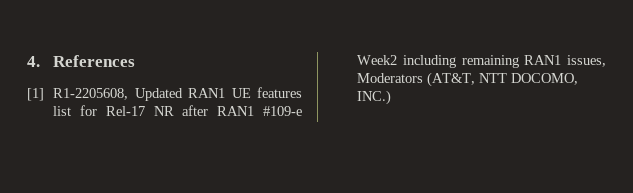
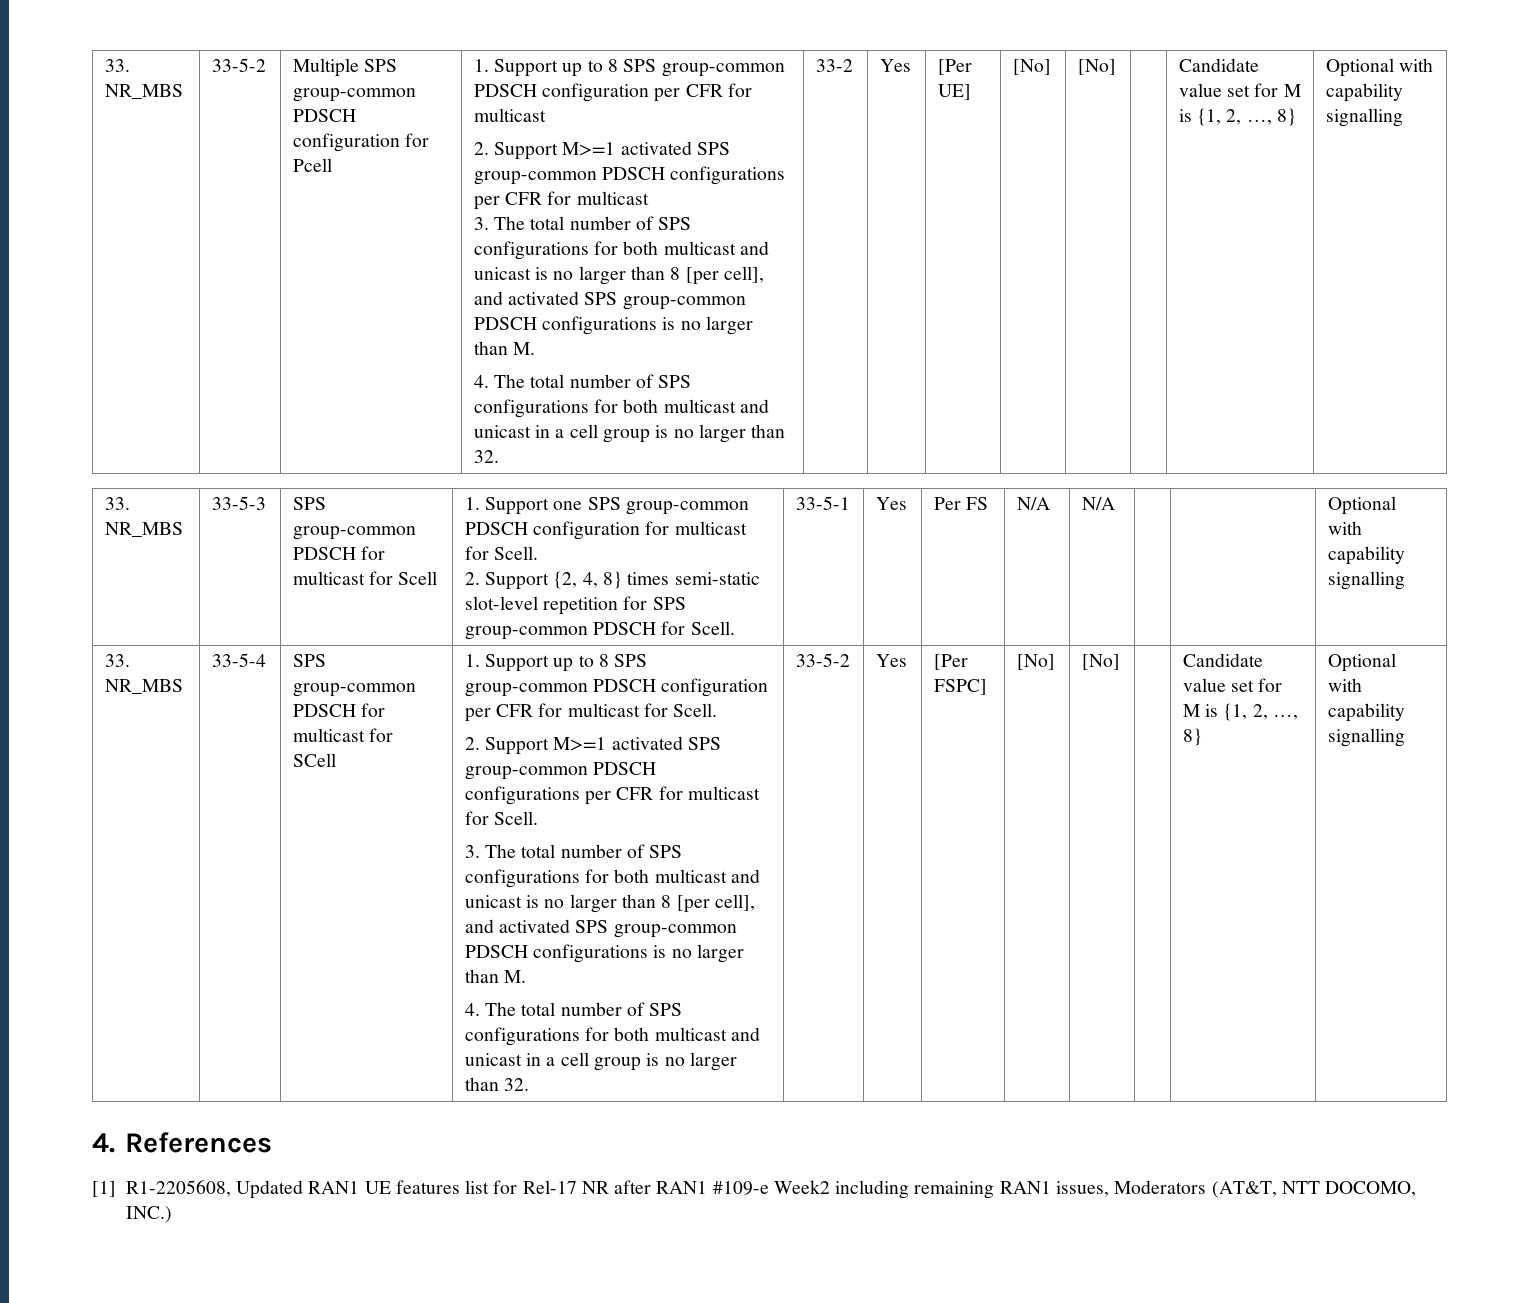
(27, 61) none -> [104,59,130,72] [104,84,183,99] [211,58,266,72] [292,58,398,77] [292,88,416,102] [292,109,356,122] [292,133,430,152] [292,158,332,172] [473,59,785,77] [473,83,752,102] [473,108,546,122] [473,141,730,160] [473,166,786,185] [473,191,649,210] [473,216,692,230] [473,241,769,260] [473,266,764,285] [473,291,746,310] [473,316,753,335] [473,341,536,355] [473,374,692,388] [473,399,769,418] [473,424,786,443] [473,450,499,463] [815,59,853,72] [879,59,911,72] [937,59,972,75] [937,84,971,100] [1012,59,1051,75] [1077,59,1116,75] [1178,58,1259,72] [1178,83,1301,97] [1178,108,1296,126] [1325,58,1434,77] [1325,83,1403,102] [1325,108,1403,127] [104,497,130,510] [104,522,183,537] [211,496,266,510] [292,497,326,510] [292,526,416,540] [292,546,386,560] [292,571,438,585] [464,497,749,515] [464,521,747,540] [464,546,539,560] [464,571,760,590] [464,596,686,615] [464,621,735,640] [795,496,850,510] [875,497,907,510] [933,497,989,510] [1016,497,1050,510] [1081,497,1115,510] [1327,496,1396,515] [1327,521,1362,535] [1327,546,1405,565] [1327,571,1405,590] [104,654,130,667] [104,679,183,694] [211,653,266,667] [292,654,326,667] [292,683,416,697] [292,703,386,717] [292,728,394,742] [292,753,336,767] [464,654,648,672] [464,678,769,697] [464,703,718,722] [464,736,721,755] [464,762,657,780] [464,786,760,805] [464,811,539,825] [464,844,683,858] [464,869,760,888] [464,894,755,913] [464,919,737,938] [464,944,744,963] [464,969,527,983] [464,1002,683,1016] [464,1027,760,1046] [464,1052,737,1071] [464,1077,530,1091] [795,653,850,667] [875,654,907,667] [933,654,968,670] [933,679,987,695] [1016,654,1055,670] [1081,654,1120,670] [1182,653,1263,667] [1182,678,1283,692] [1182,703,1298,721] [1182,728,1202,746] [1327,653,1396,672] [1327,678,1362,692] [1327,703,1405,722] [1327,728,1405,747] 33. NR_MBS | 33-5-2 | Multiple SPS group-common PDSCH configuration for Pcell | 1. Support up to 8 SPS group-common PDSCH configuration per CFR for multicast // 2. Support M>=1 activated SPS group-common PDSCH configurations per CFR for multicast // 3. The total number of SPS configurations for both multicast and unicast is no larger than 8 [per cell], and activated SPS group-common PDSCH configurations is no larger than M. // 4. The total number of SPS configurations for both multicast and unicast in a cell group is no larger than 32. | 33-2 | Yes | [Per UE] | [No] | [No] | | Candidate value set for M is {1, 2, …, 8} | Optional with capability signalling // 33. NR_MBS | 33-5-3 | SPS group-common PDSCH for multicast for Scell | 1. Support one SPS group-common PDSCH configuration for multicast for Scell. // 2. Support {2, 4, 8} times semi-static slot-level repetition for SPS group-common PDSCH for Scell. | 33-5-1 | Yes | Per FS | N/A | N/A | | | Optional with capability signalling // 33. NR_MBS | 33-5-4 | SPS group-common PDSCH for multicast for SCell | 1. Support up to 8 SPS group-common PDSCH configuration per CFR for multicast for Scell. // 2. Support M>=1 activated SPS group-common PDSCH configurations per CFR for multicast for Scell. // 3. The total number of SPS configurations for both multicast and unicast is no larger than 8 [per cell], and activated SPS group-common PDSCH configurations is no larger than M. // 4. The total number of SPS configurations for both multicast and unicast in a cell group is no larger than 32. | 33-5-2 | Yes | [Per FSPC] | [No] | [No] | | Candidate value set for M is {1, 2, …, 8} | Optional with capability signalling //

